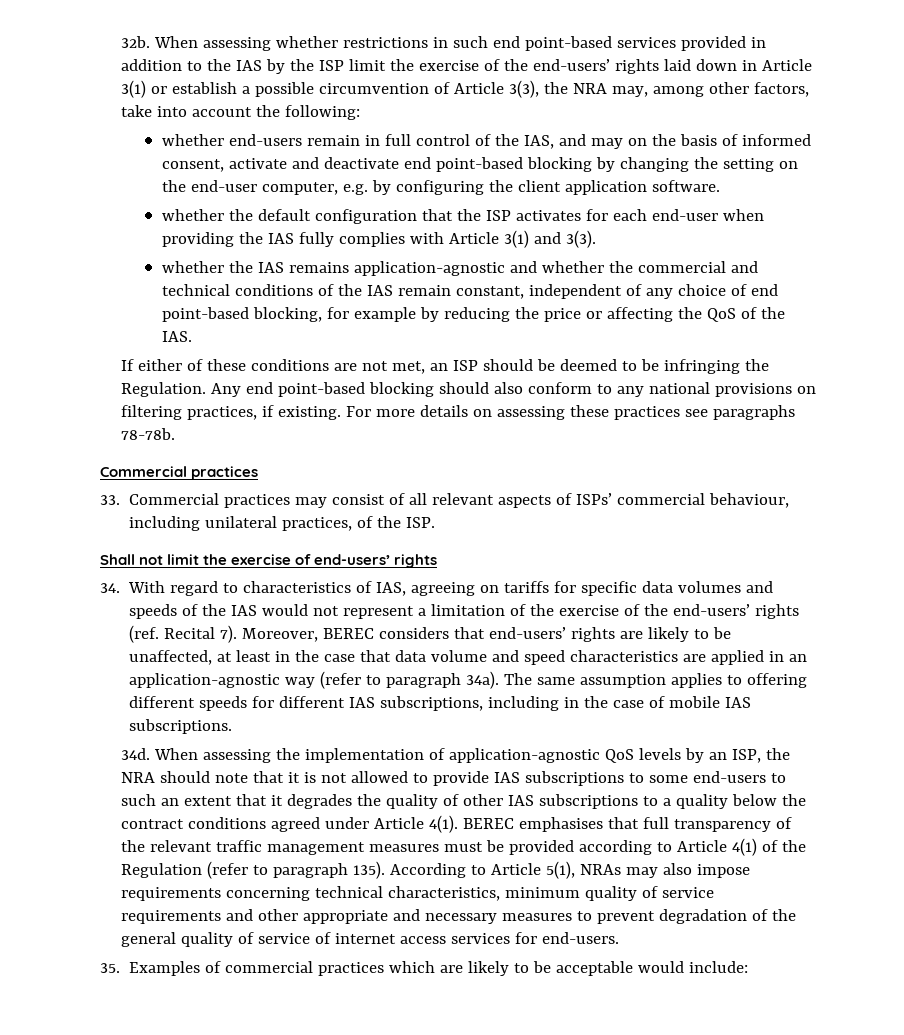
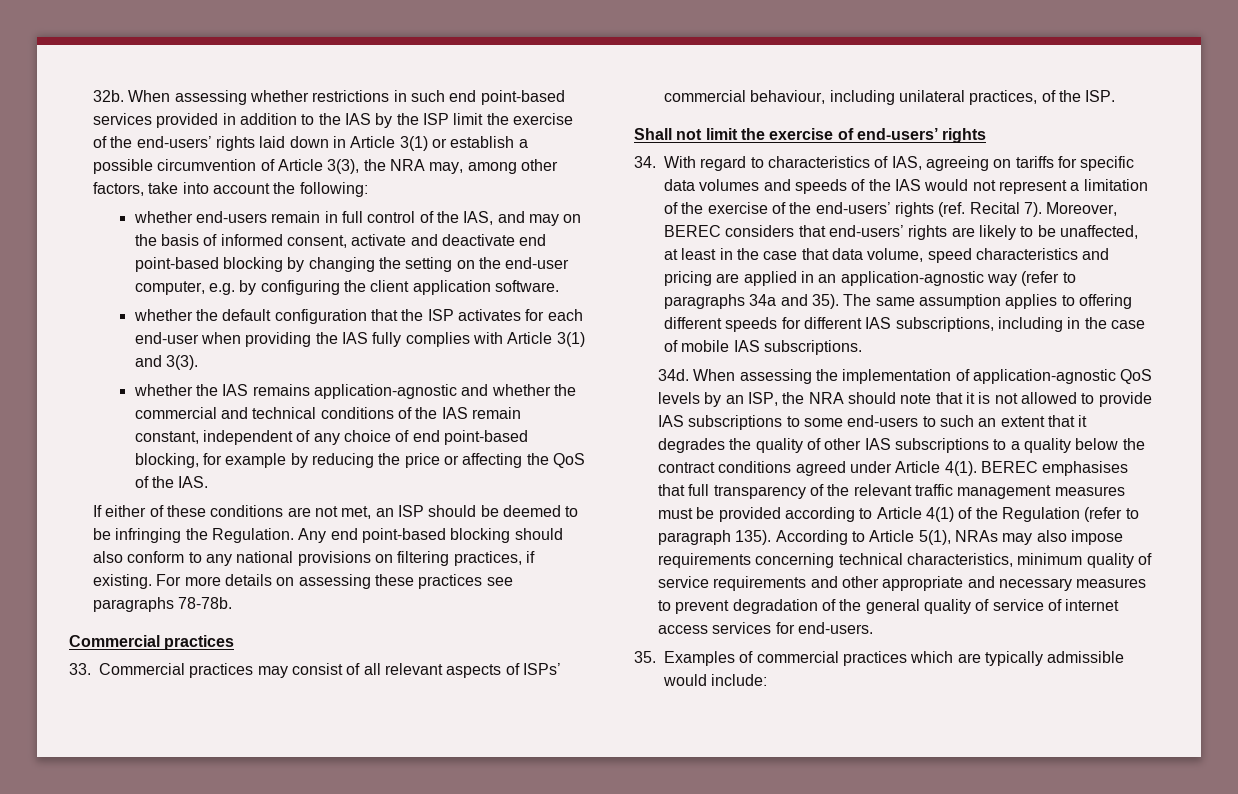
[431,650,679,665] volume and speed characteristics -> [867,248,1110,263] [664,271,712,286] volume, speed characteristics and pricing
[386,671,500,689] paragraph 34a). -> [664,294,839,309] paragraphs 34a and 35).
[468,961,634,976] likely to be acceptable -> [984,651,1125,666] typically admissible

